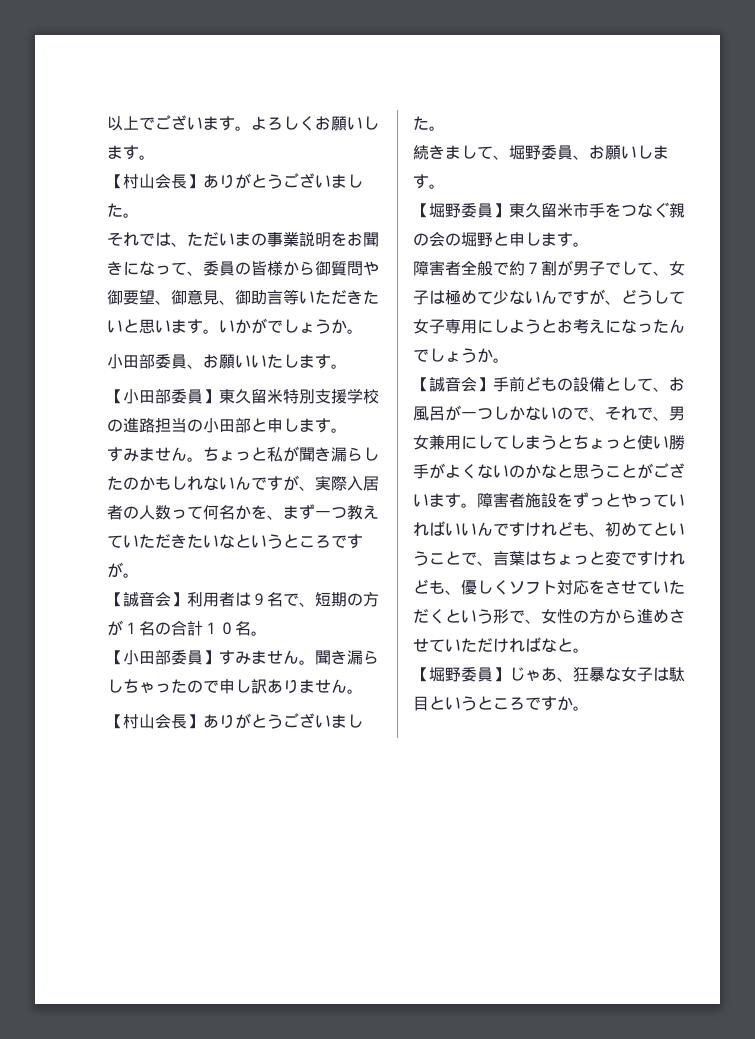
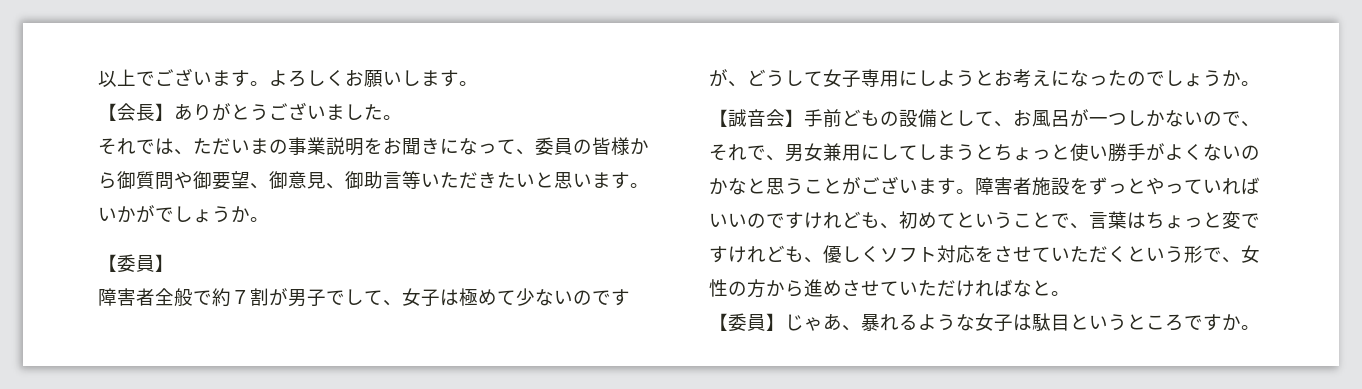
[123,174,155,189] 村山 -> (117, 112) none
[107,354,347,369] [107,388,379,404] [107,417,347,433] [107,446,379,462] [107,475,379,491] [107,504,379,520] [107,534,363,549] [107,562,139,578] [107,591,379,607] [107,620,267,636] [107,650,379,665] [107,679,363,694] [107,713,363,729] [413,116,445,131] [413,145,669,160] [413,174,445,189] [413,202,685,218] [413,231,589,247] // 小田部委員、お願いいたします。 // 【小田部委員】東久留米特別支援学校の進路担当の小田部と申します。 // すみません。ちょっと私が聞き漏らしたのかもしれないんですが、実際入居者の人数って何名かを、まず一つ教えていただきたいなというところですが。 // 【誠音会】利用者は９名で、短期の方が１名の合計１０名。 // 【小田部委員】すみません。聞き漏らしちゃったので申し訳ありません。 // 【村山会長】ありがとうございました。 // 続きまして、堀野委員、お願いします。 // 【堀野委員】東久留米市手をつなぐ親の会の堀野と申します。 -> [98,254,174,272] // 【委員】
[541,290,557,304] ん -> [573,290,592,305] の
[669,319,685,333] ん -> [1127,71,1146,86] の
[477,522,493,536] ん -> [747,213,766,228] の
[429,667,461,682] 堀野 -> (728, 322) none
[573,667,605,682] 狂暴 -> [861,314,956,331] 暴れるよう

